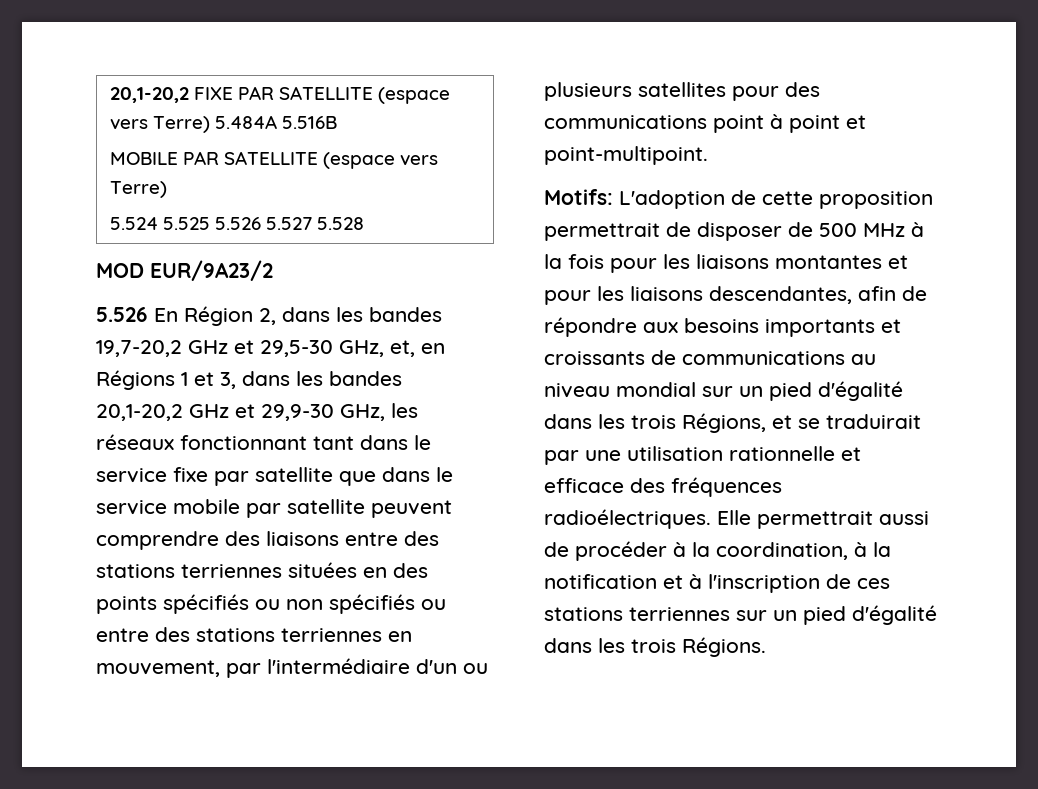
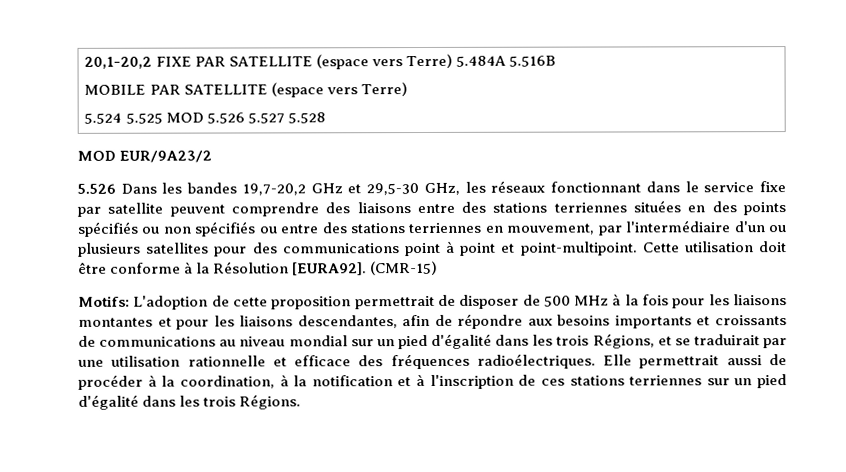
(210, 223) none -> [165,112,204,123] MOD
[154,306,330,326] En Région 2, dans -> [120,183,157,194] Dans
[390,340,445,357] [96,370,402,390] [96,404,385,421] et, en Régions 1 et 3, dans les bandes 20,1-20,2 GHz et 29,9-30 GHz, -> (460, 188) none
[313,436,354,450] tant -> (642, 187) none
[339,467,453,486] [96,499,365,518] que dans le service mobile par satellite -> (164, 208) none
(708, 155) none -> [642,241,787,253] [78,260,439,276] Cette utilisation doit être conforme à la Résolution [EURA92]. (CMR-15)

